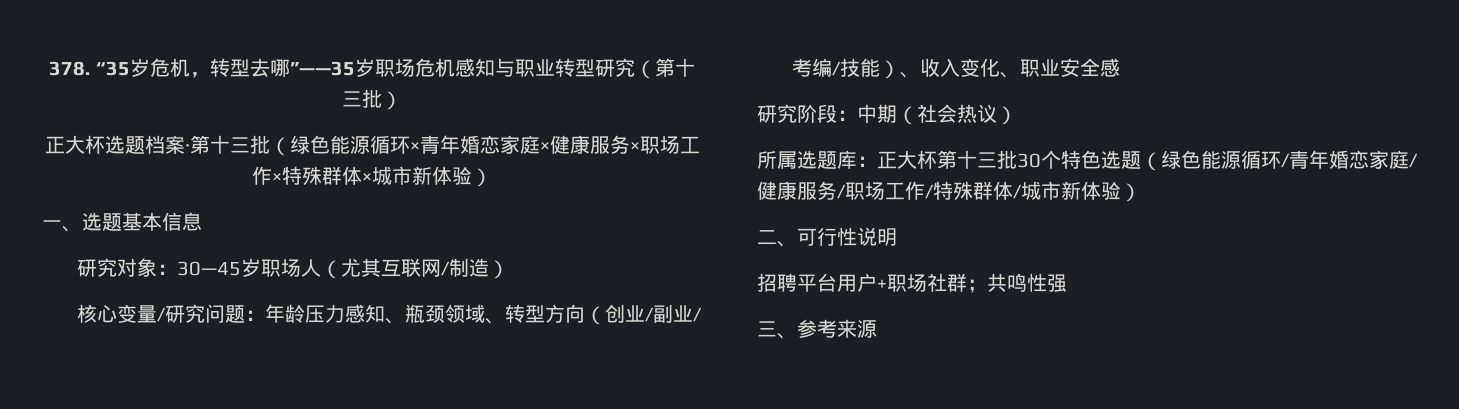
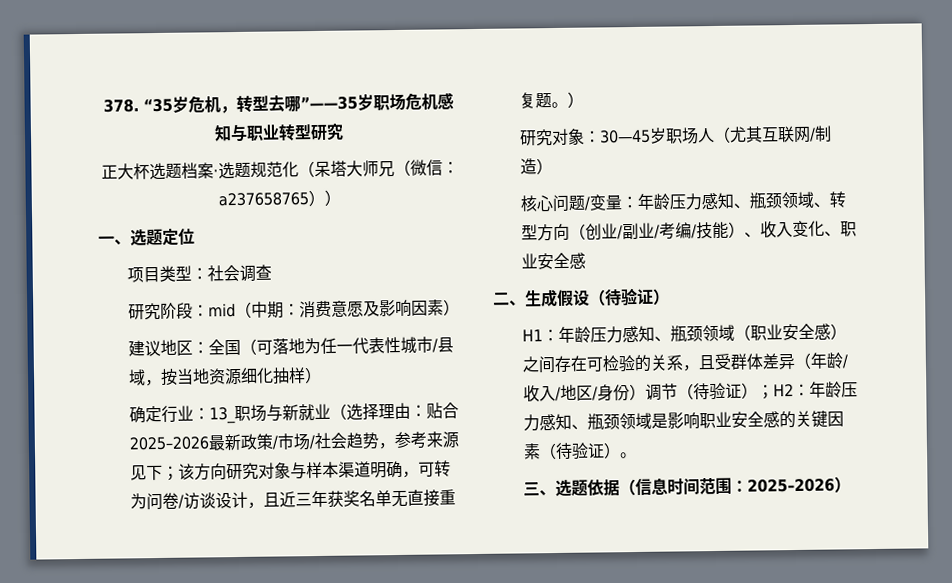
[634,58,695,79] [342,89,402,110] （第十三批） -> (344, 131) none
[189,135,700,156] [252,166,492,187] [42,212,202,232] 第十三批（绿色能源循环×青年婚恋家庭×健康服务×职场工作×特殊群体×城市新体验） // 一、选题基本信息 -> [217,159,459,180] [218,189,341,207] [98,228,195,247] [126,264,272,283] [127,299,460,321] [127,336,454,357] [127,366,322,387] [128,402,459,424] [128,431,459,451] [129,460,451,481] [129,489,456,511] [518,91,584,109] 选题规范化（呆塔大师兄（微信：a237658765）） // 一、选题定位 // 项目类型：社会调查 // 研究阶段：mid（中期：消费意愿及影响因素） // 建议地区：全国（可落地为任一代表性城市/县域，按当地资源细化抽样） // 确定行业：13_职场与新就业（选择理由：贴合2025–2026最新政策/市场/社会趋势，参考来源见下；该方向研究对象与样本渠道明确，可转为问卷/访谈设计，且近三年获奖名单无直接重复题。）
[116,304,245,323] 变量/研究问题 -> [551,194,622,213] 问题/变量
[757,104,1017,125] [757,150,1418,171] [757,181,1141,202] [757,227,897,247] [757,273,1067,293] [757,319,877,339] 研究阶段：中期（社会热议） // 所属选题库：正大杯第十三批30个特色选题（绿色能源循环/青年婚恋家庭/健康服务/职场工作/特殊群体/城市新体验） // 二、可行性说明 // 招聘平台用户+职场社群；共鸣性强 // 三、参考来源 -> [493,287,670,308] [521,323,847,344] [521,352,848,374] [522,381,858,403] [522,410,844,432] [522,442,637,461] [523,476,852,498] 二、生成假设（待验证） // H1：年龄压力感知、瓶颈领域（职业安全感）之间存在可检验的关系，且受群体差异（年龄/收入/地区/身份）调节（待验证）；H2：年龄压力感知、瓶颈领域是影响职业安全感的关键因素（待验证）。 // 三、选题依据（信息时间范围：2025–2026）

